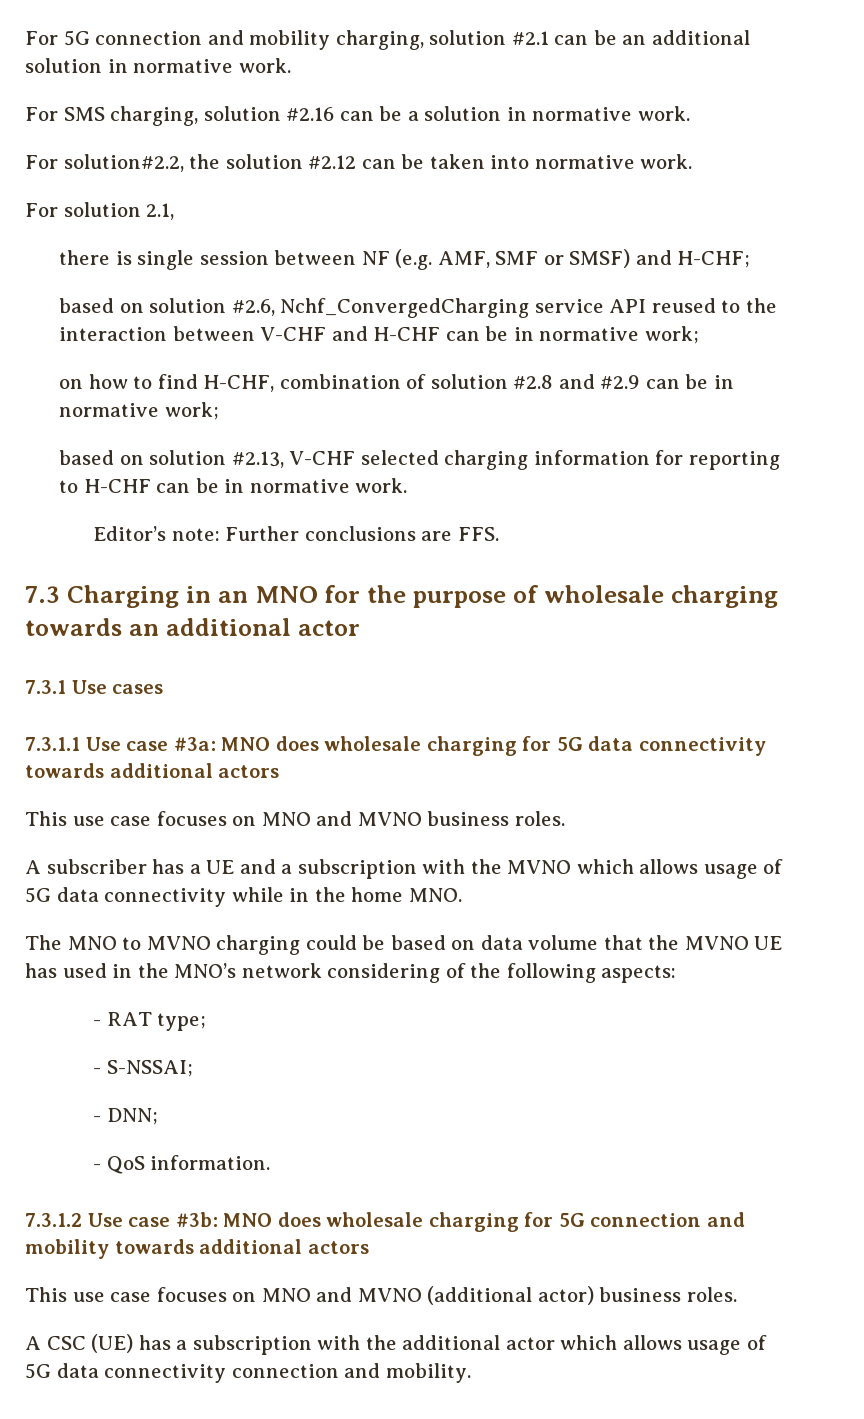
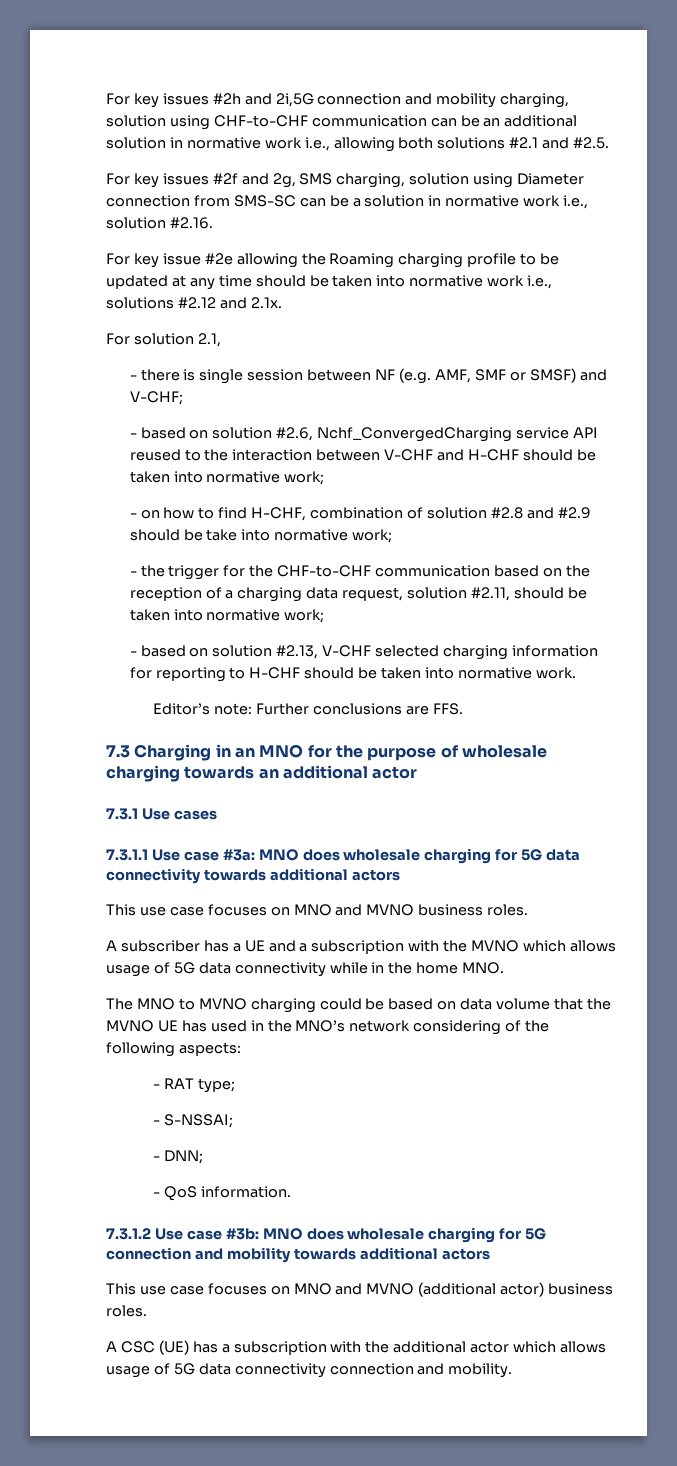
[25,30,90,46] For 5G -> [106,93,314,108] For key issues #2h and 2i,5G
[511,31,549,45] #2.1 -> [169,115,427,130] using CHF-to-CHF communication
[238,58,291,73] [25,106,335,126] work. // For SMS charging, solution #2.16 -> [264,137,610,152] [106,173,585,188] [106,195,296,207] work i.e., allowing both solutions #2.1 and #2.5. // For key issues #2f and 2g, SMS charging, solution using Diameter connection from SMS-SC
[637,106,690,121] [25,154,693,172] work. // For solution#2.2, the solution #2.12 can be taken into normative work. -> [523,195,589,209] [106,217,213,229] [106,253,560,268] [106,275,553,290] [106,297,282,309] work i.e., solution #2.16. // For key issue #2e allowing the Roaming charging profile to be updated at any time should be taken into normative work i.e., solutions #2.12 and 2.1x.
(175, 211) none -> [129,375,137,380] -
[677,251,751,268] H-CHF; // -> [129,391,183,405] [129,433,137,438] V-CHF; // -
[445,326,699,344] can be in normative work; // -> [522,449,596,461] [129,471,325,485] [129,513,137,518] should be taken into normative work; // -
[645,374,734,389] [59,402,219,420] can be in normative work; // -> [129,529,393,543] [129,565,590,580] [129,587,587,602] [129,609,325,623] [129,651,137,656] should be take into normative work; // - the trigger for the CHF-to-CHF communication based on the reception of a charging data request, solution #2.11, should be taken into normative work; // -
[156,478,245,493] can be in -> [304,667,454,679] should be taken into

